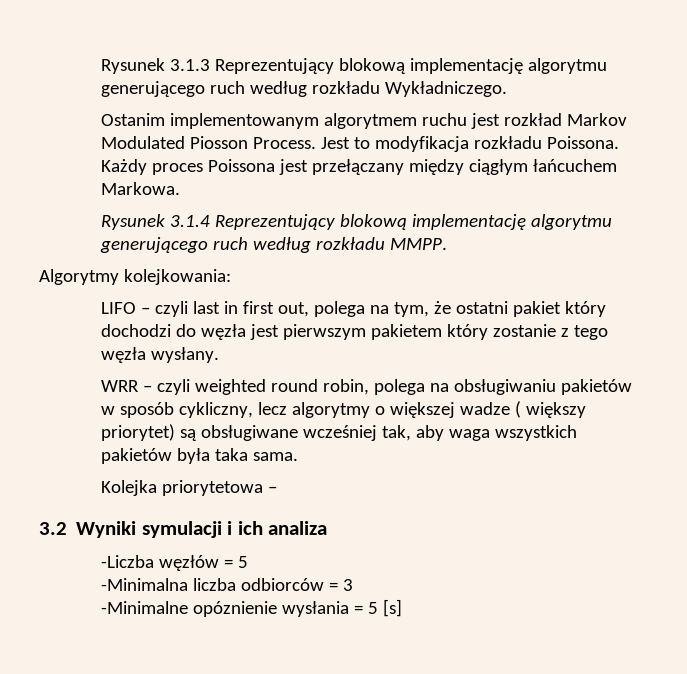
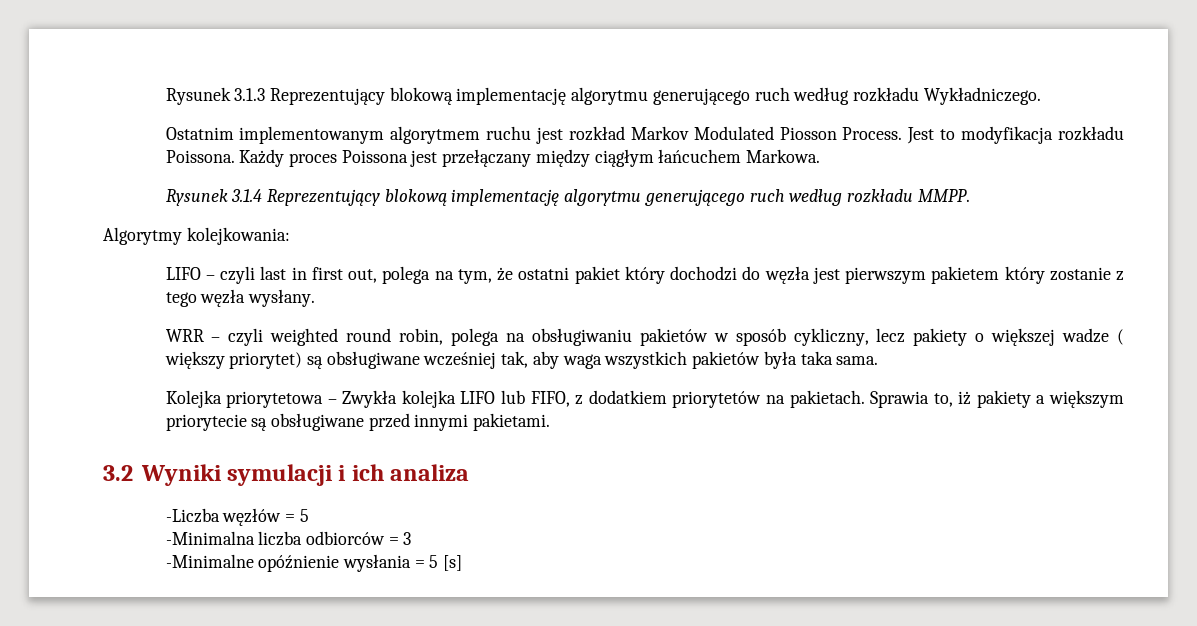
[101,113,166,126] Ostanim -> [165,127,234,140] Ostatnim
[292,402,371,418] algorytmy -> [913,328,968,346] pakiety
(278, 489) none -> [342,390,1125,408] [165,413,551,431] Zwykła kolejka LIFO lub FIFO, z dodatkiem priorytetów na pakietach. Sprawia to, iż pakiety a większym priorytecie są obsługiwane przed innymi pakietami.
[193,601,278,617] opóznienie -> [258,555,340,572] opóźnienie

